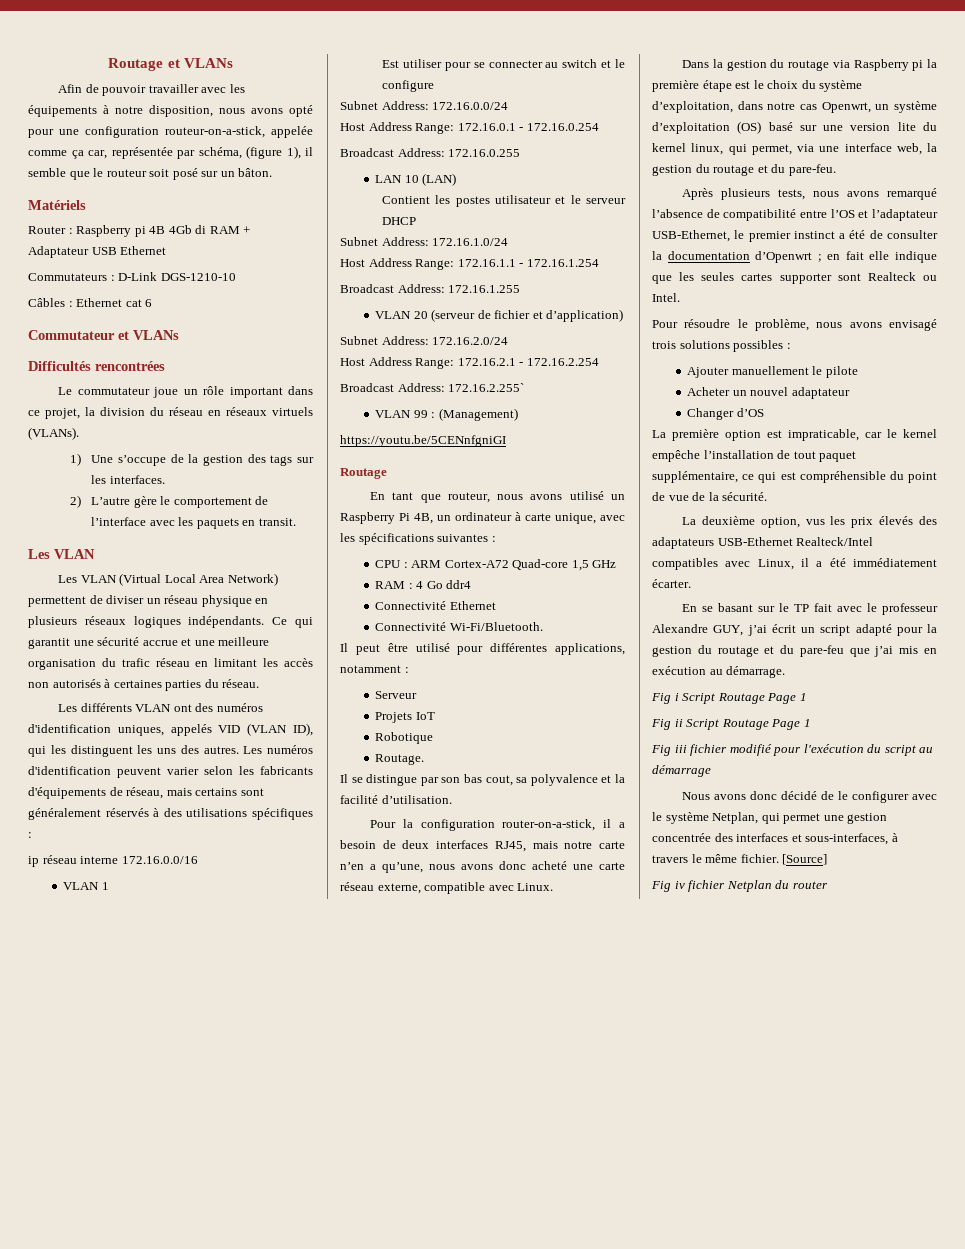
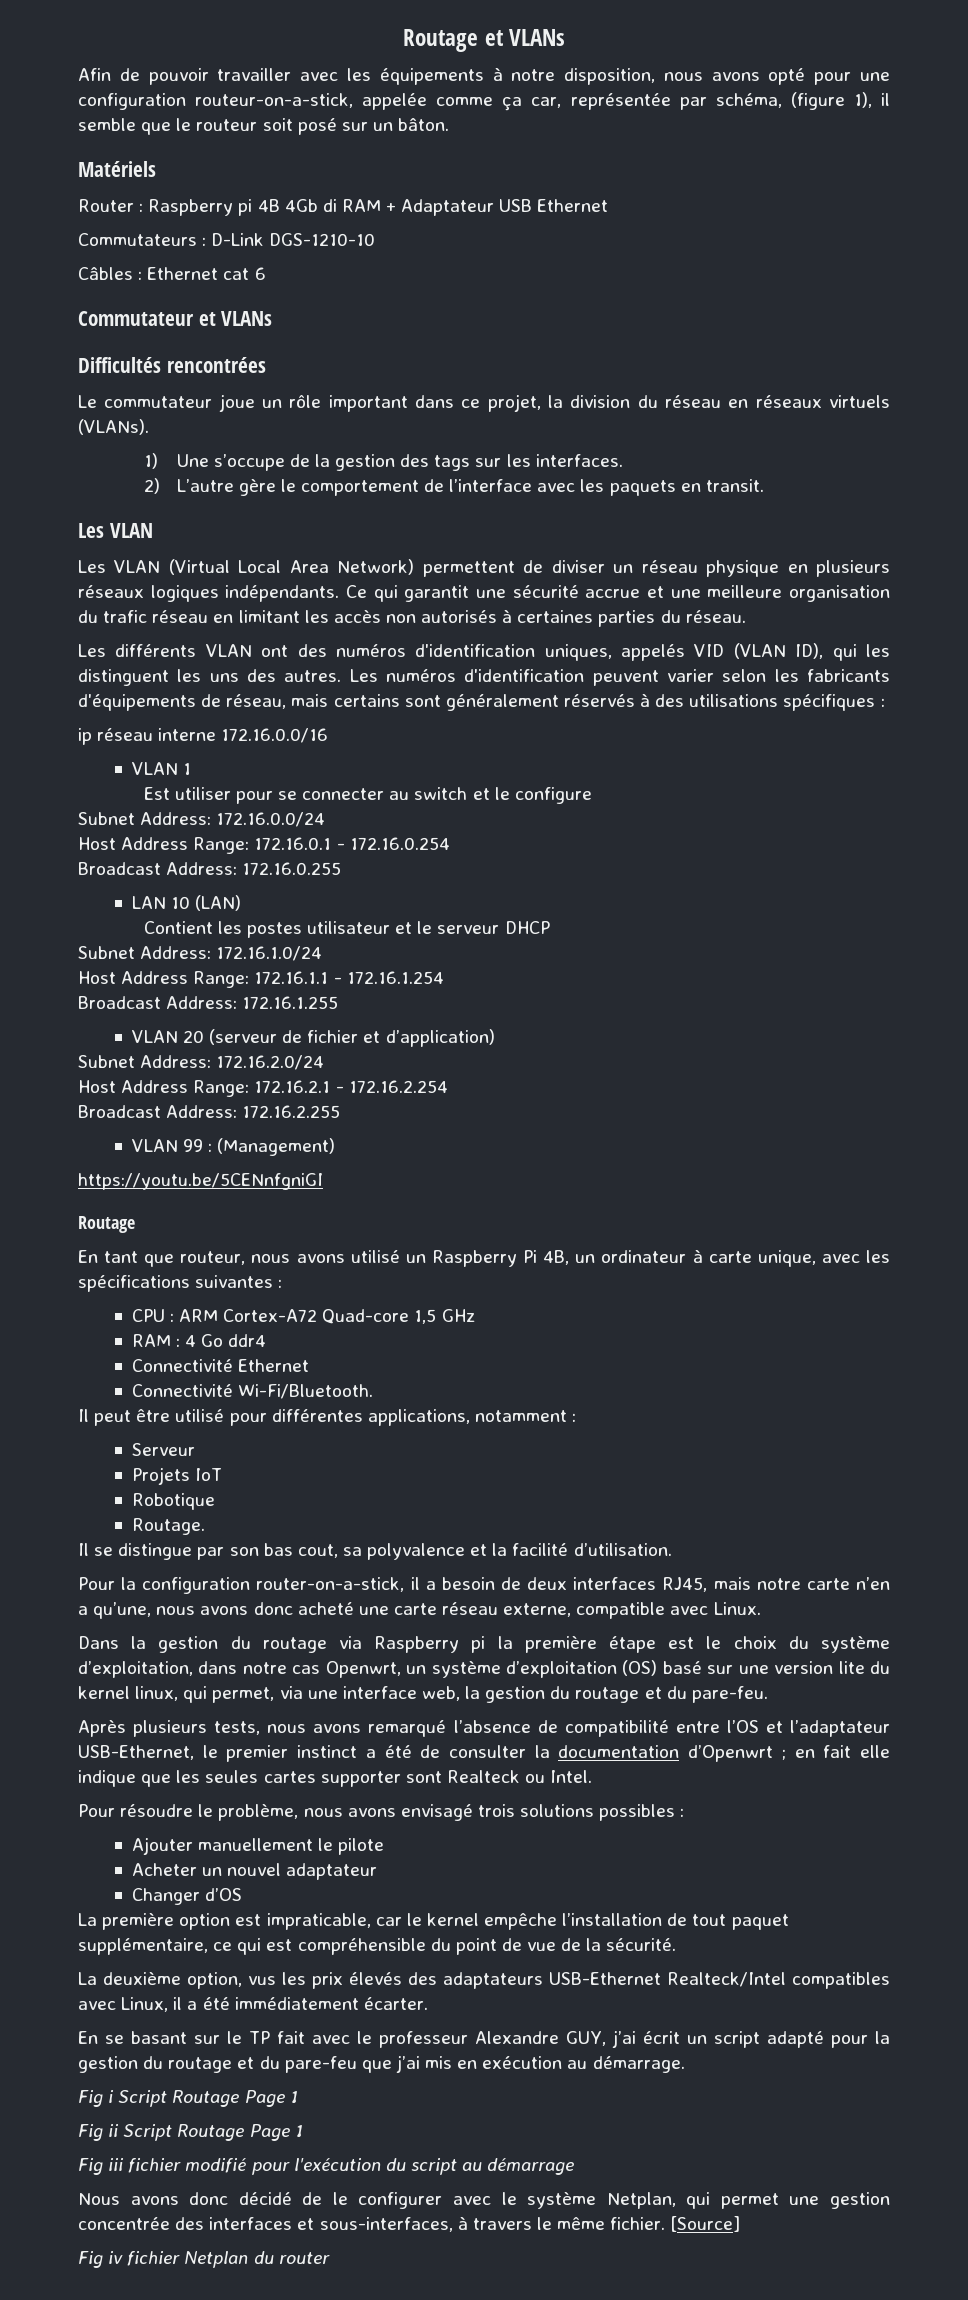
[448,383,525,392] 172.16.2.255` -> [242,1105,341,1118] 172.16.2.255

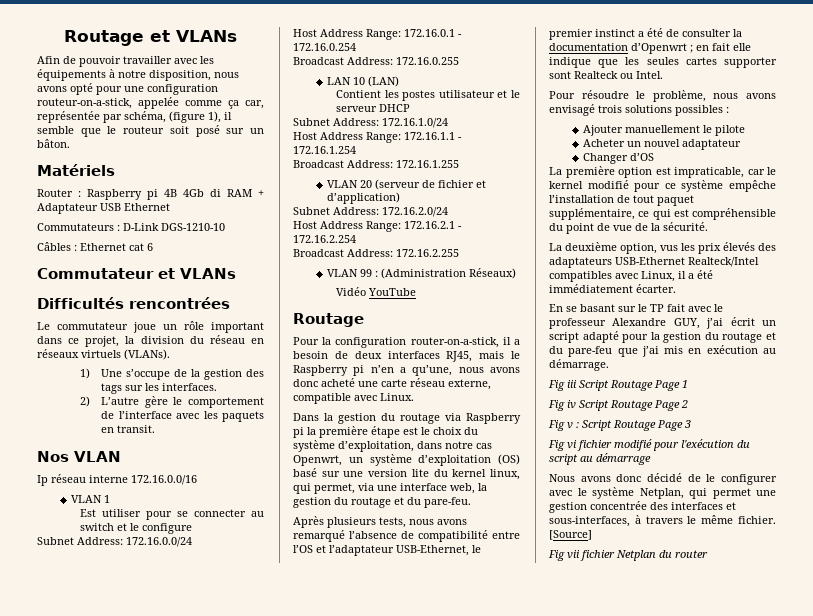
[78,523,104,538] Les -> [37,451,69,462] Nos
[78,559,890,577] [78,585,890,602] [78,609,746,627] [78,643,890,661] [78,669,891,686] [78,693,885,711] [78,728,92,745] Les VLAN (Virtual Local Area Network) permettent de diviser un réseau physique en plusieurs réseaux logiques indépendants. Ce qui garantit une sécurité accrue et une meilleure organisation du trafic réseau en limitant les accès non autorisés à certaines parties du réseau. // Les différents VLAN ont des numéros d'identification uniques, appelés VID (VLAN ID), qui les distinguent les uns des autres. Les numéros d'identification peuvent varier selon les fabricants d'équipements de réseau, mais certains sont généralement réservés à des utilisations spécifiques : // ip -> [37,475,48,486] Ip
[217,1138,336,1156] [78,1173,323,1190] [78,1216,135,1233] [78,1249,891,1267] [78,1275,283,1292] [131,1309,475,1324] [131,1334,267,1347] [131,1359,309,1372] [131,1384,373,1399] [78,1409,577,1426] [131,1443,195,1456] [131,1467,222,1485] [131,1493,215,1510] [131,1518,205,1535] [78,1543,672,1560] (Management) // https://youtu.be/5CENnfgniGI // Routage // En tant que routeur, nous avons utilisé un Raspberry Pi 4B, un ordinateur à carte unique, avec les spécifications suivantes : // CPU : ARM Cortex-A72 Quad-core 1,5 GHz // RAM : 4 Go ddr4 // Connectivité Ethernet // Connectivité Wi-Fi/Bluetooth. // Il peut être utilisé pour différentes applications, notamment : // Serveur // Projets IoT // Robotique // Routage. // Il se distingue par son bas cout, sa polyvalence et la facilité d’utilisation. -> [380,268,516,279] [335,287,416,296] [293,313,364,327] (Administration Réseaux) // Vidéo YouTube // Routage
[756,1578,850,1590] notre carte -> [511,351,520,359] [293,365,365,376] le Raspberry pi
(479, 1919) none -> [587,180,724,192] modifié pour ce système
[108,2090,298,2107] [78,2124,303,2141] [78,2158,125,2175] i Script Routage Page 1 // Fig ii Script Routage Page 1 // Fig iii -> [567,380,688,391] [548,400,688,411] [548,420,691,431] [548,440,577,451] iii Script Routage Page 1 // Fig iv Script Routage Page 2 // Fig v : Script Routage Page 3 // Fig vi
[108,2251,124,2264] iv -> [567,550,580,559] vii

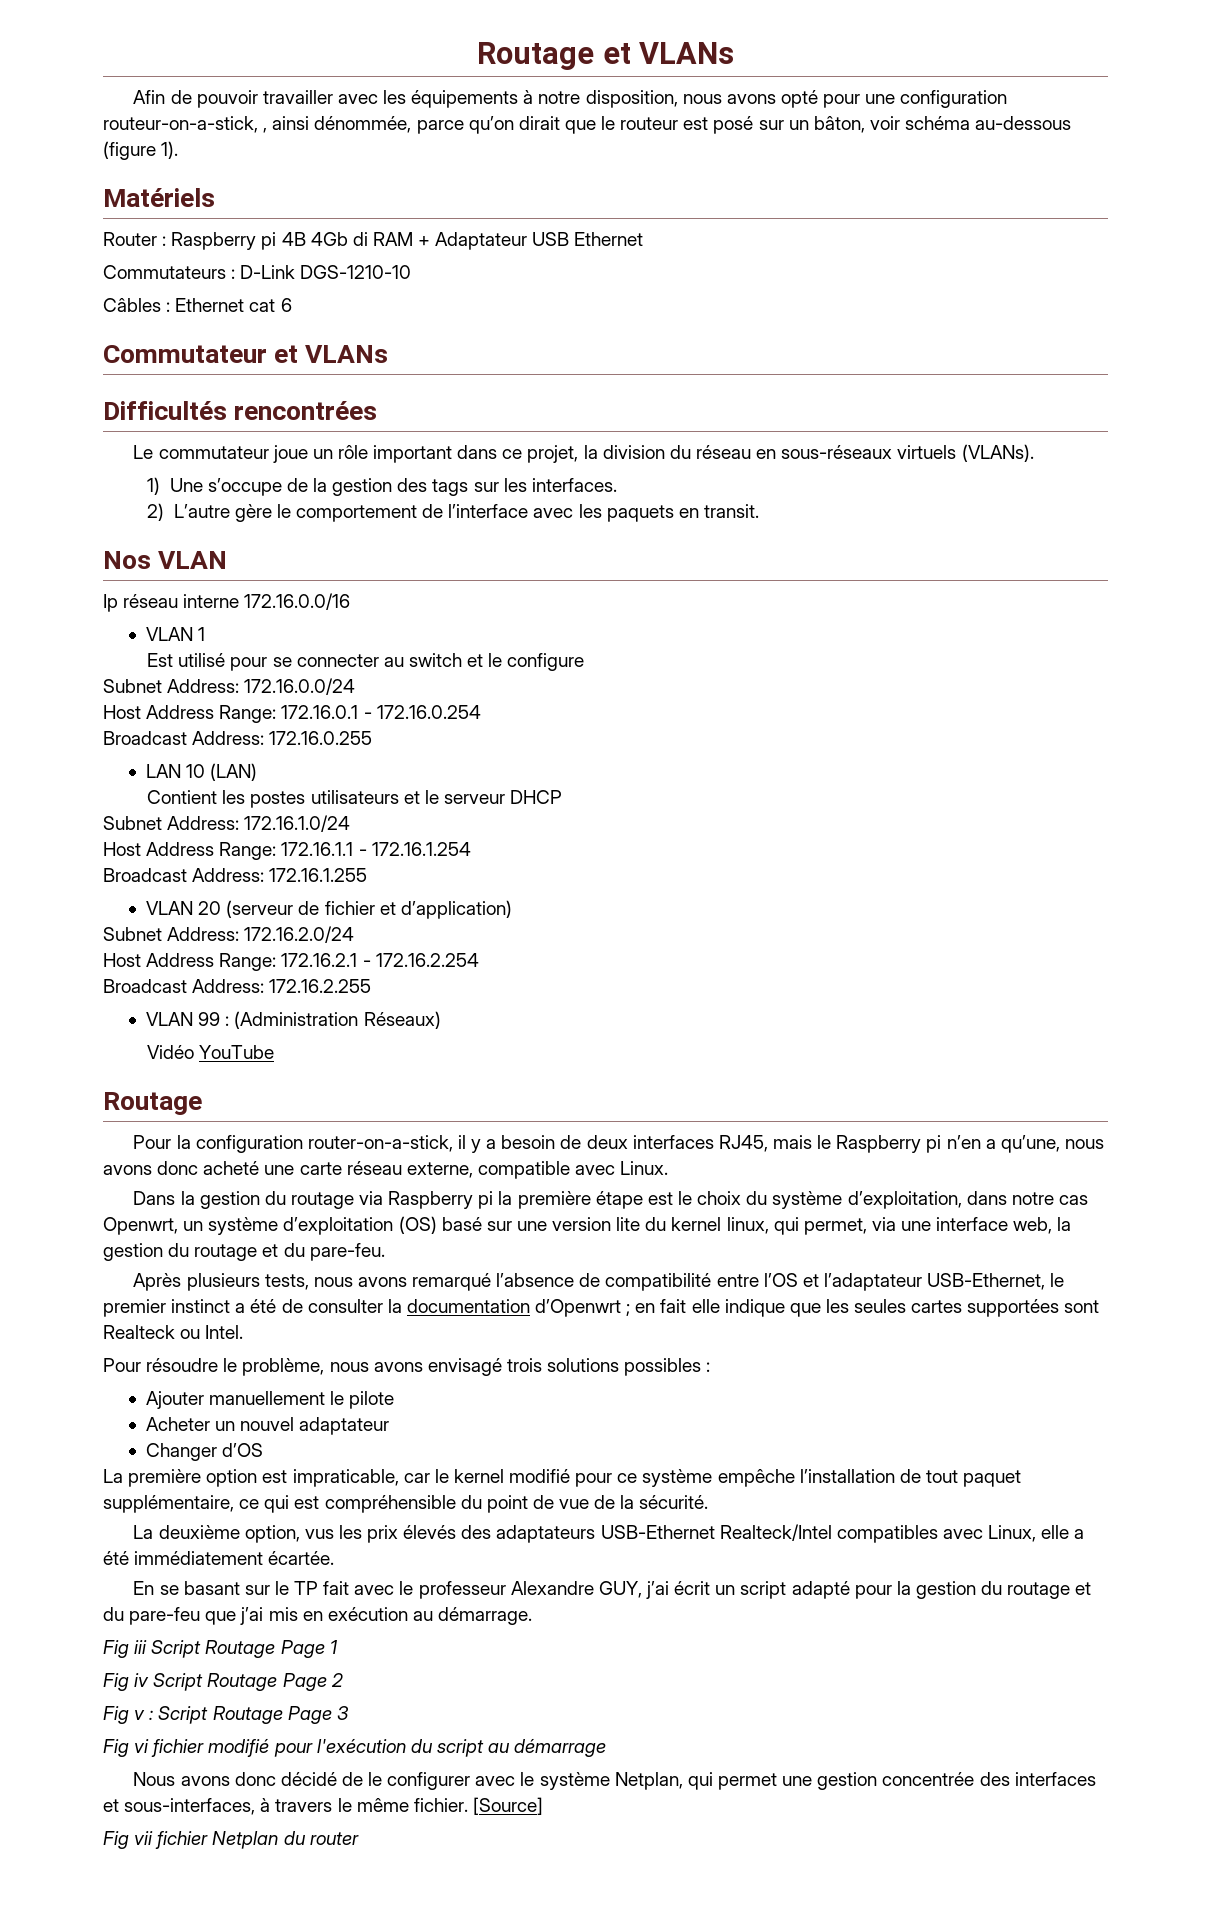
[138,97,264,109] [37,111,232,123] [37,126,74,134] appelée comme ça car, représentée par schéma, (figure 1), il semble -> [263,116,560,134] , ainsi dénommée, parce qu’on dirait
[169,126,189,134] soit -> [683,117,709,130] est
[37,139,70,148] bâton. -> [813,116,1072,133] [103,141,179,160] bâton, voir schéma au-dessous (figure 1).
[37,349,79,358] réseaux -> [781,445,893,459] sous-réseaux
[101,509,141,517] utiliser -> [178,653,226,667] utilisé
[438,90,495,98] utilisateur -> [310,790,399,804] utilisateurs
(511, 341) none -> [471,1139,482,1153] y
[724,57,777,68] supporter -> [967,1299,1060,1317] supportées
[678,271,686,279] il -> [1041,1525,1070,1539] elle
[636,284,676,293] écarter. -> [268,1551,335,1565] écartée.

